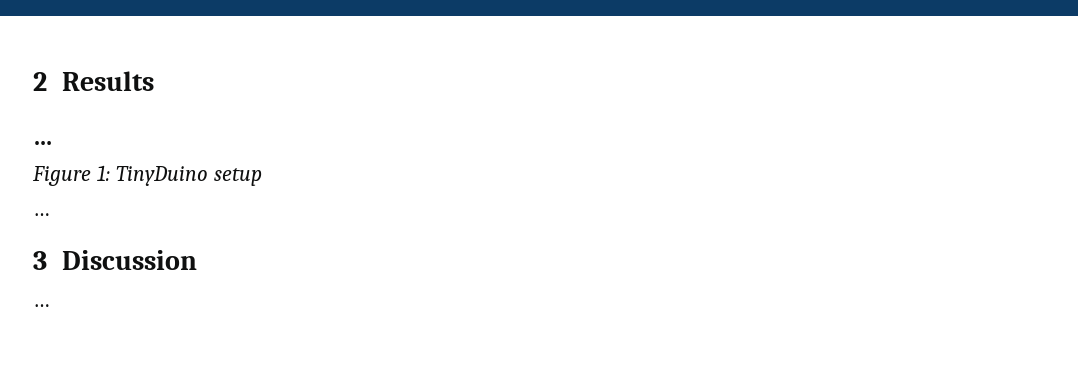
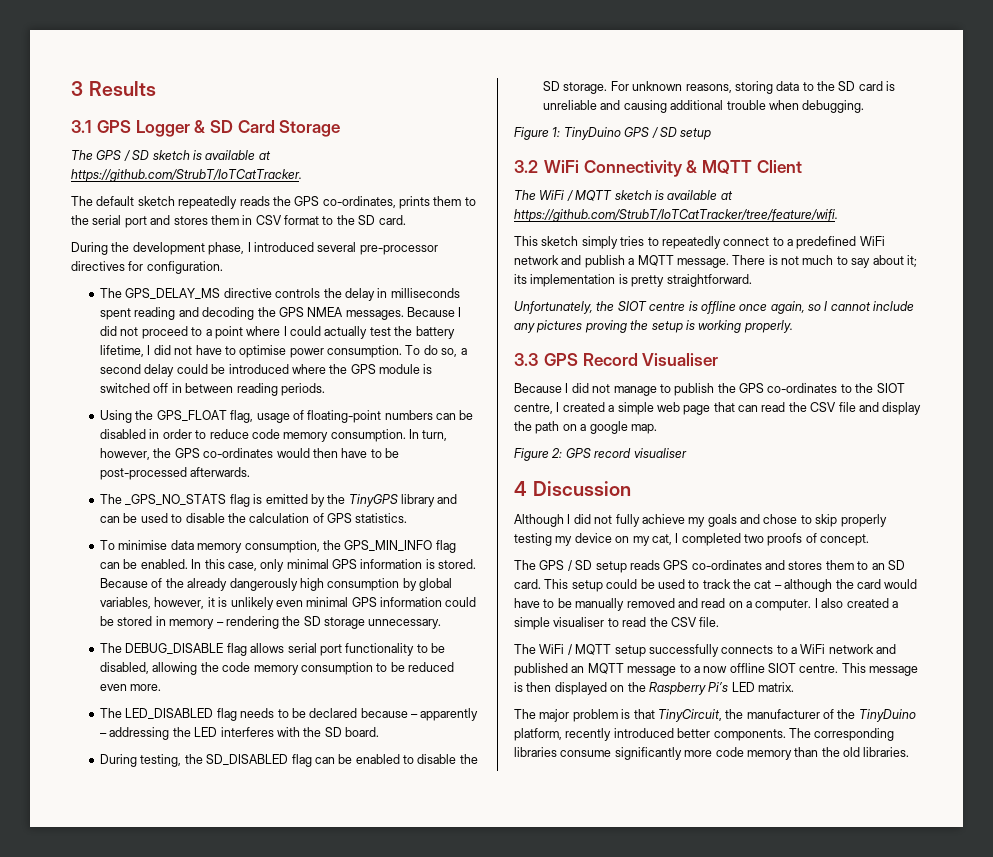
[33,72,47,91] 2 -> [71,81,83,96] 3
[33,141,53,145] [32,165,262,186] [33,213,50,216] [33,250,197,270] [33,304,50,307] … // Figure 1: TinyDuino setup // … // 3 Discussion // … -> [71,120,341,137] [71,150,271,161] [71,169,302,182] [71,196,476,209] [71,215,406,228] [71,242,438,255] [71,261,223,274] [100,288,460,301] [100,307,462,320] [100,326,455,339] [100,345,467,358] [100,364,433,377] [100,383,325,396] [100,410,474,423] [100,429,448,442] [100,448,400,460] [100,467,251,480] [100,494,458,507] [100,513,408,523] [100,540,456,553] [100,559,477,572] [100,578,453,591] [100,597,477,610] [100,616,442,629] [100,643,446,656] [100,662,455,675] [100,684,162,691] [100,708,479,721] [100,727,380,740] [100,754,478,767] [543,81,896,94] [543,100,865,113] [514,127,712,140] [514,160,802,177] [514,190,733,201] [514,209,838,222] [514,236,885,249] [514,255,917,268] [514,274,752,287] [514,301,915,314] [514,320,793,333] [514,353,719,366] [514,383,905,396] [514,402,922,415] [514,421,657,434] [514,448,687,461] [514,481,632,496] [514,514,887,527] [514,533,870,546] [514,560,905,573] [514,579,918,592] [514,598,898,611] [514,617,720,630] [514,644,897,657] [514,663,919,676] [514,682,794,695] [514,709,916,722] [514,728,895,741] [514,747,910,760] 3.1 GPS Logger & SD Card Storage // The GPS / SD sketch is available at https://github.com/StrubT/IoTCatTracker. // The default sketch repeatedly reads the GPS co-ordinates, prints them to the serial port and stores them in CSV format to the SD card. // During the development phase, I introduced several pre-processor directives for configuration. // The GPS_DELAY_MS directive controls the delay in milliseconds spent reading and decoding the GPS NMEA messages. Because I did not proceed to a point where I could actually test the battery lifetime, I did not have to optimise power consumption. To do so, a second delay could be introduced where the GPS module is switched off in between reading periods. // Using the GPS_FLOAT flag, usage of floating-point numbers can be disabled in order to reduce code memory consumption. In turn, however, the GPS co-ordinates would then have to be post-processed afterwards. // The _GPS_NO_STATS flag is emitted by the TinyGPS library and can be used to disable the calculation of GPS statistics. // To minimise data memory consumption, the GPS_MIN_INFO flag can be enabled. In this case, only minimal GPS information is stored. Because of the already dangerously high consumption by global variables, however, it is unlikely even minimal GPS information could be stored in memory – rendering the SD storage unnecessary. // The DEBUG_DISABLE flag allows serial port functionality to be disabled, allowing the code memory consumption to be reduced even more. // The LED_DISABLED flag needs to be declared because – apparently – addressing the LED interferes with the SD board. // During testing, the SD_DISABLED flag can be enabled to disable the SD storage. For unknown reasons, storing data to the SD card is unreliable and causing additional trouble when debugging. // Figure 1: TinyDuino GPS / SD setup // 3.2 WiFi Connectivity & MQTT Client // The WiFi / MQTT sketch is available at https://github.com/StrubT/IoTCatTracker/tree/feature/wifi. // This sketch simply tries to repeatedly connect to a predefined WiFi network and publish a MQTT message. There is not much to say about it; its implementation is pretty straightforward. // Unfortunately, the SIOT centre is offline once again, so I cannot include any pictures proving the setup is working properly. // 3.3 GPS Record Visualiser // Because I did not manage to publish the GPS co-ordinates to the SIOT centre, I created a simple web page that can read the CSV file and display the path on a google map. // Figure 2: GPS record visualiser // 4 Discussion // Although I did not fully achieve my goals and chose to skip properly testing my device on my cat, I completed two proofs of concept. // The GPS / SD setup reads GPS co-ordinates and stores them to an SD card. This setup could be used to track the cat – although the card would have to be manually removed and read on a computer. I also created a simple visualiser to read the CSV file. // The WiFi / MQTT setup successfully connects to a WiFi network and published an MQTT message to a now offline SIOT centre. This message is then displayed on the Raspberry Pi’s LED matrix. // The major problem is that TinyCircuit, the manufacturer of the TinyDuino platform, recently introduced better components. The corresponding libraries consume significantly more code memory than the old libraries.

